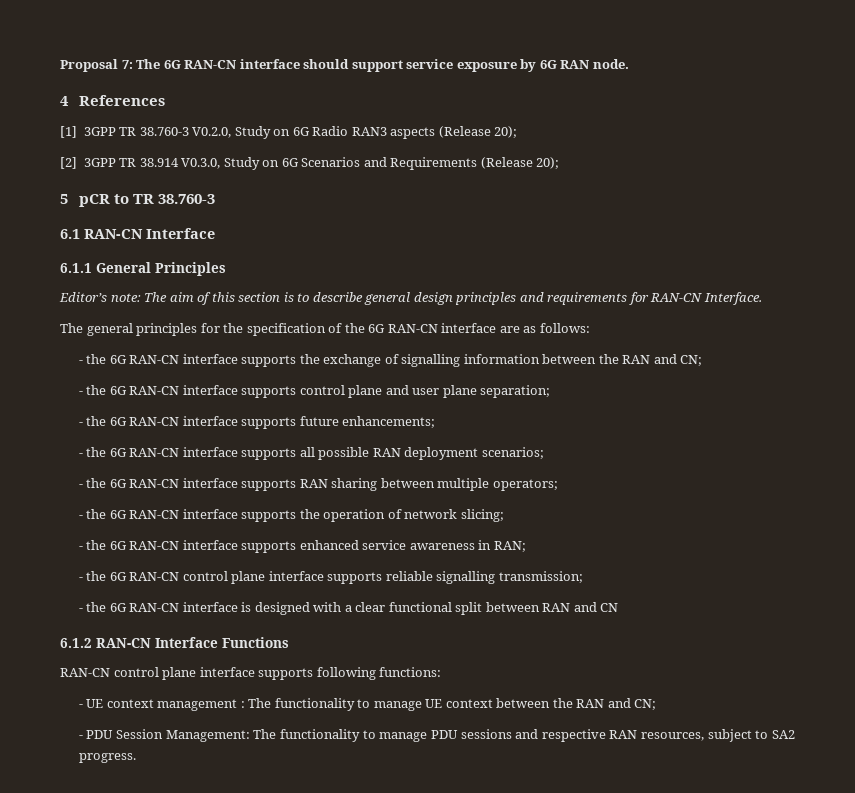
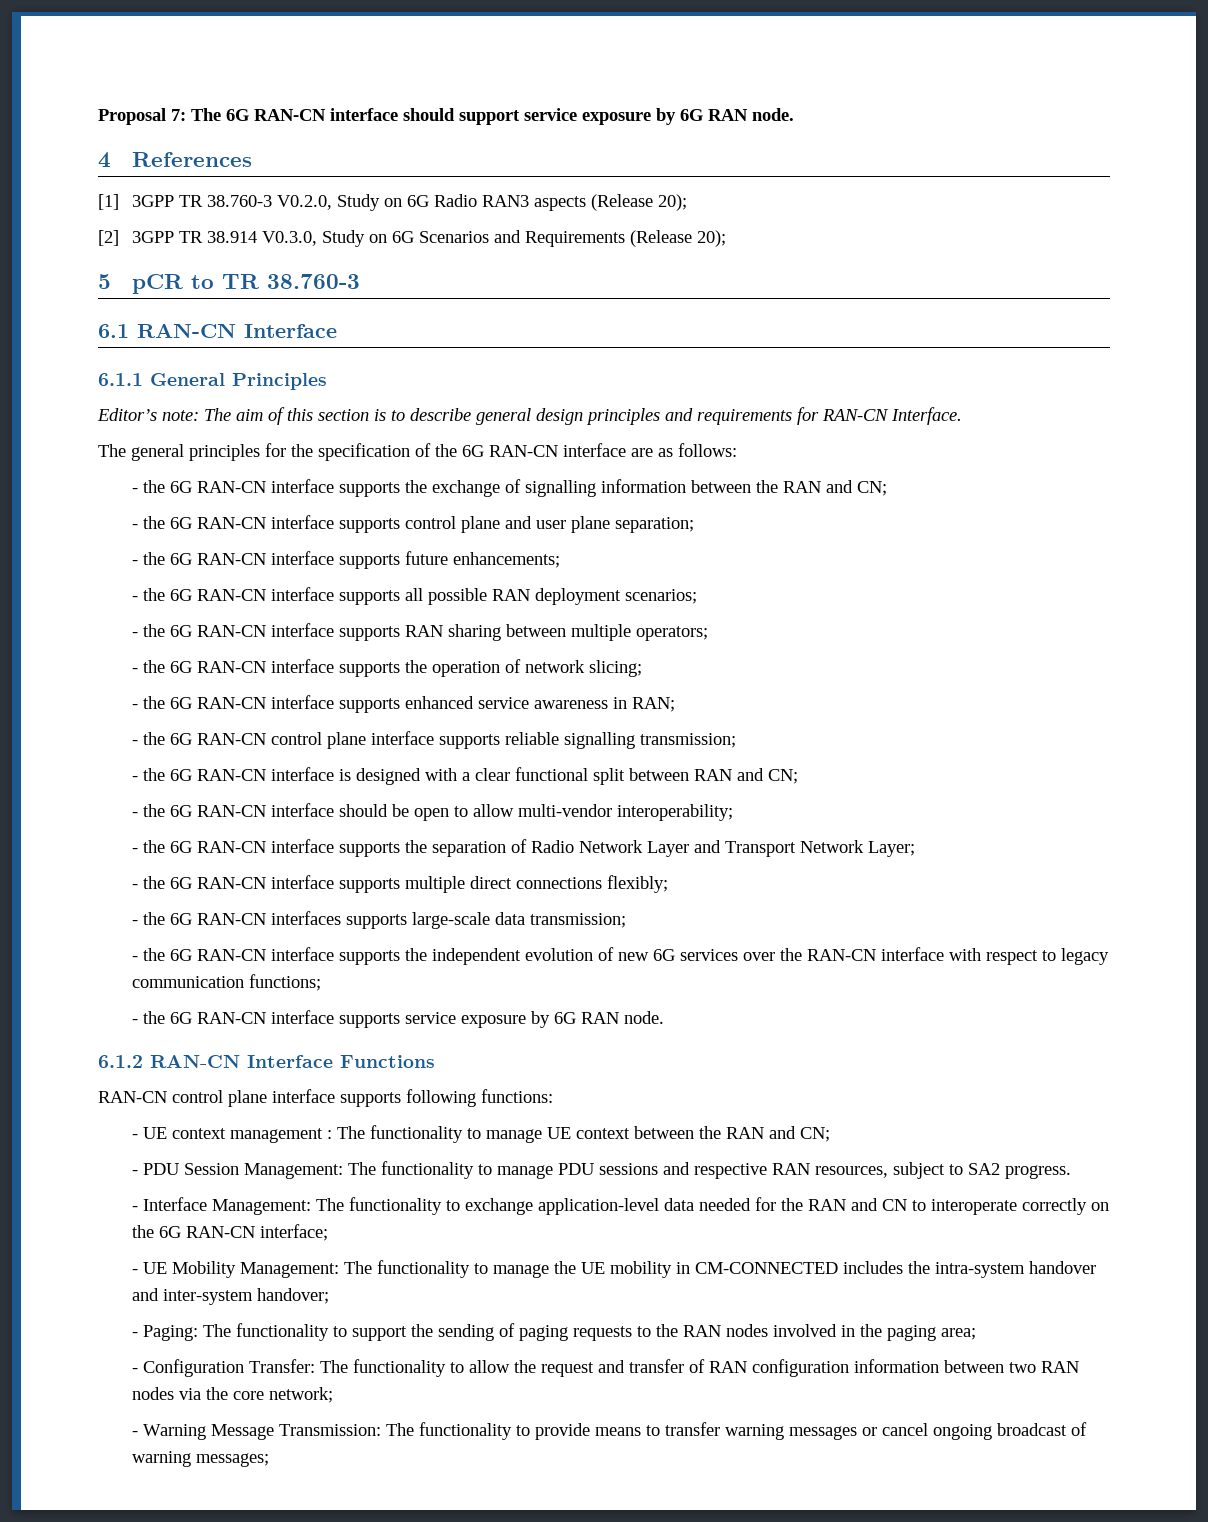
[600,603,619,612] CN -> [767,769,798,784] [131,803,733,821] [131,839,915,857] [131,875,668,893] [131,911,626,929] [131,947,1109,965] [131,974,321,991] [131,1010,664,1028] CN; // - the 6G RAN-CN interface should be open to allow multi-vendor interoperability; // - the 6G RAN-CN interface supports the separation of Radio Network Layer and Transport Network Layer; // - the 6G RAN-CN interface supports multiple direct connections flexibly; // - the 6G RAN-CN interfaces supports large-scale data transmission; // - the 6G RAN-CN interface supports the independent evolution of new 6G services over the RAN-CN interface with respect to legacy communication functions; // - the 6G RAN-CN interface supports service exposure by 6G RAN node.
(136, 758) none -> [131,1197,1109,1215] [131,1224,328,1241] [131,1260,1096,1278] [131,1288,329,1305] [131,1323,976,1341] [131,1359,1079,1377] [131,1387,333,1403] [131,1422,1087,1440] [131,1451,269,1467] // - Interface Management: The functionality to exchange application-level data needed for the RAN and CN to interoperate correctly on the 6G RAN-CN interface; // - UE Mobility Management: The functionality to manage the UE mobility in CM-CONNECTED includes the intra-system handover and inter-system handover; // - Paging: The functionality to support the sending of paging requests to the RAN nodes involved in the paging area; // - Configuration Transfer: The functionality to allow the request and transfer of RAN configuration information between two RAN nodes via the core network; // - Warning Message Transmission: The functionality to provide means to transfer warning messages or cancel ongoing broadcast of warning messages;

